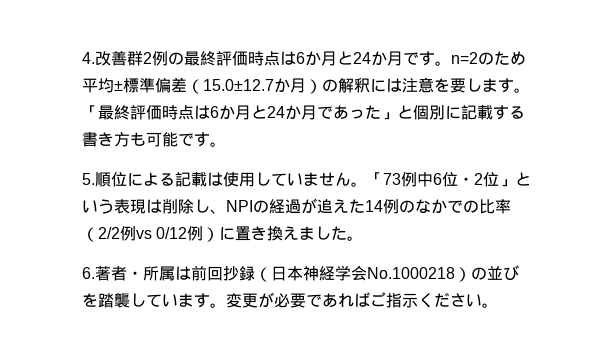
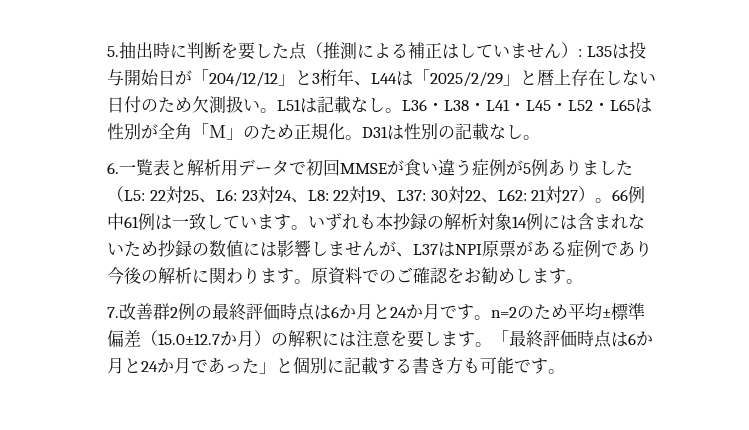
[81,52,95,64] 4. -> [107,41,647,60] [107,68,657,87] [107,96,653,114] [107,123,541,141] [107,159,634,176] [107,186,646,203] [107,213,646,230] [107,240,653,257] [107,266,584,285] [107,307,120,318] 5.抽出時に判断を要した点（推測による補正はしていません）: L35は投与開始日が「204/12/12」と3桁年、L44は「2025/2/29」と暦上存在しない日付のため欠測扱い。L51は記載なし。L36・L38・L41・L45・L52・L65は性別が全角「Ｍ」のため正規化。D31は性別の記載なし。 // 6.一覧表と解析用データで初回MMSEが食い違う症例が5例ありました（L5: 22対25、L6: 23対24、L8: 22対19、L37: 30対22、L62: 21対27）。66例中61例は一致しています。いずれも本抄録の解析対象14例には含まれないため抄録の数値には影響しませんが、L37はNPI原票がある症例であり今後の解析に関わります。原資料でのご確認をお勧めします。 // 7.
[81,172,531,187] [81,198,511,214] [81,226,364,242] [81,265,519,282] [81,292,498,308] // 5.順位による記載は使用していません。「73例中6位・2位」という表現は削除し、NPIの経過が追えた14例のなかでの比率（2/2例vs 0/12例）に置き換えました。 // 6.著者・所属は前回抄録（日本神経学会No.1000218）の並びを踏襲しています。変更が必要であればご指示ください。 -> (566, 371) none

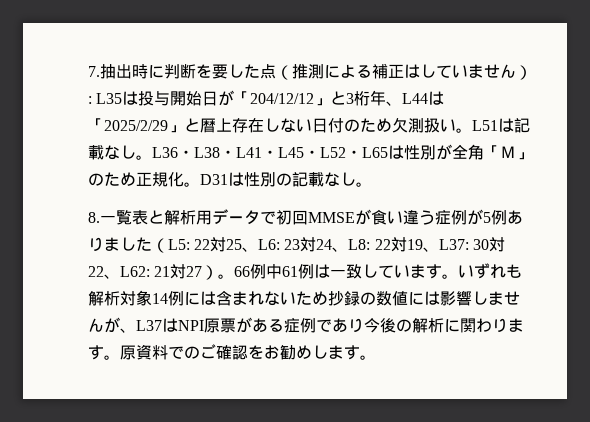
[107,46,120,57] 5. -> [87,66,100,77] 7.
[107,162,120,174] 6. -> [87,212,100,223] 8.
[376,213,445,230] 本抄録の -> (523, 271) none
[107,303,646,321] [107,330,654,348] [107,357,566,375] // 7.改善群2例の最終評価時点は6か月と24か月です。n=2のため平均±標準偏差（15.0±12.7か月）の解釈には注意を要します。「最終評価時点は6か月と24か月であった」と個別に記載する書き方も可能です。 -> (376, 357) none

